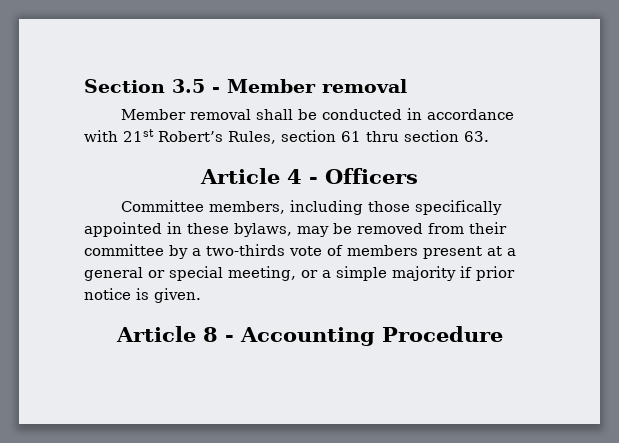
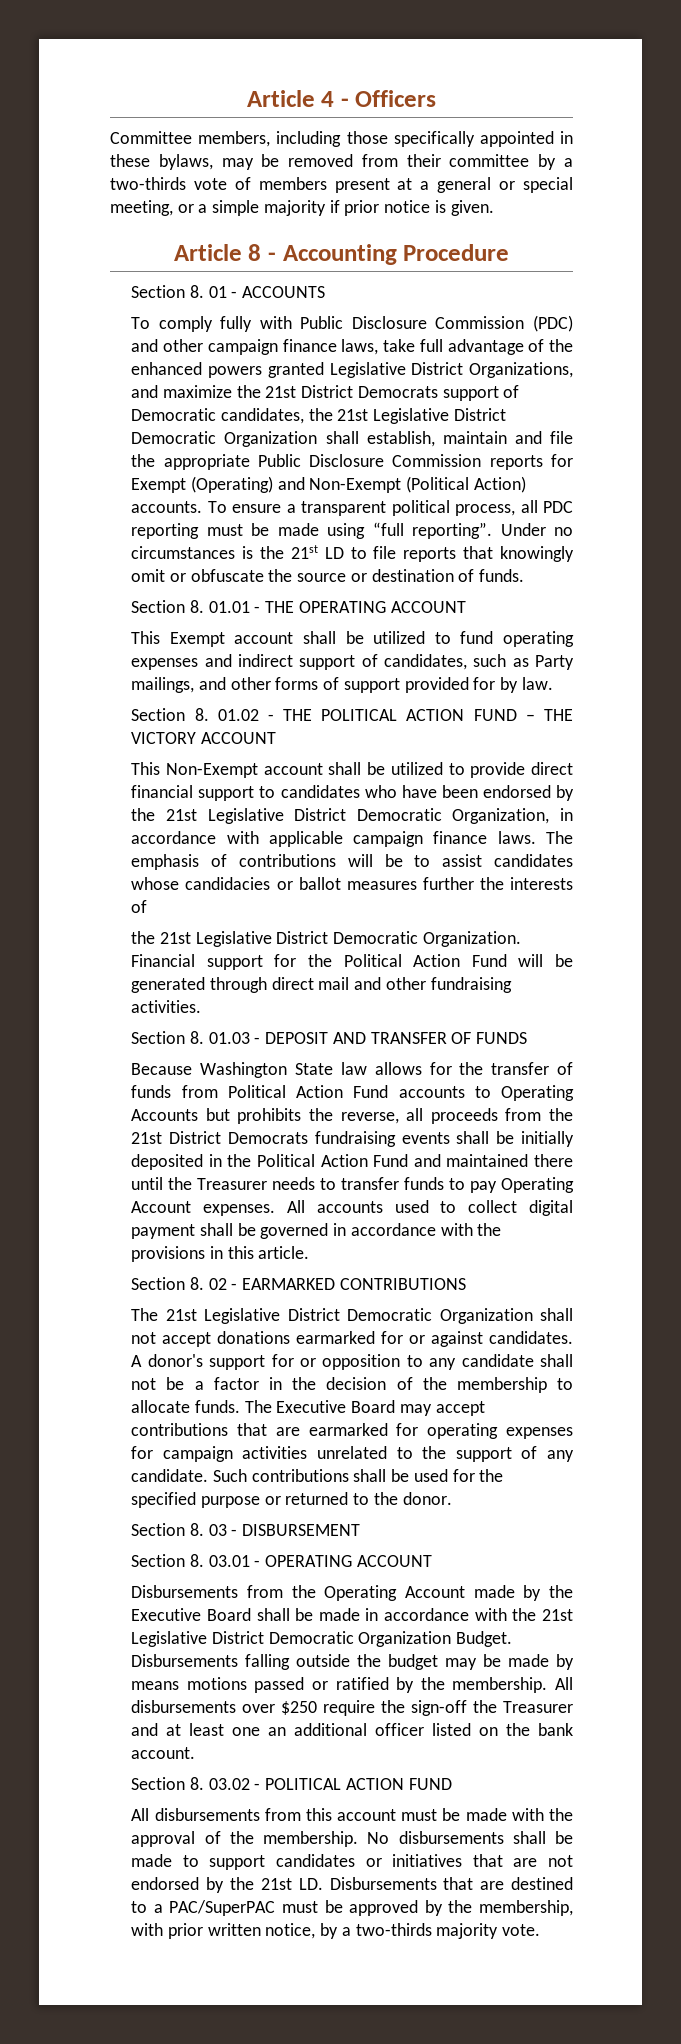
[84,79,407,93] [121,108,515,120] [84,129,489,144] Section 3.5 - Member removal // Member removal shall be conducted in accordance with 21st Robert’s Rules, section 61 thru section 63. // -> (246, 98) none
(503, 334) none -> [131,285,326,298] [131,315,573,332] [131,339,574,355] [131,362,573,378] [131,385,520,401] [131,408,506,424] [131,431,573,447] [131,454,573,470] [131,476,526,493] [131,500,573,516] [131,522,573,539] [131,545,574,562] [131,569,525,582] [131,600,466,613] [131,631,574,647] [131,654,574,670] [131,677,553,693] [131,708,573,721] [131,732,277,744] [131,762,573,778] [131,785,574,801] [131,808,573,824] [131,831,573,847] [131,854,573,870] [131,877,573,890] [131,900,148,913] [131,931,521,947] [131,954,573,970] [131,977,512,993] [131,1000,202,1013] [131,1031,528,1044] [131,1062,573,1078] [131,1085,574,1101] [131,1108,573,1124] [131,1131,574,1147] [131,1154,573,1170] [131,1177,574,1193] [131,1200,573,1216] [131,1223,502,1239] [131,1246,310,1262] [131,1277,466,1290] [131,1308,573,1324] [131,1331,573,1347] [131,1354,573,1370] [131,1377,573,1393] [131,1400,485,1416] [131,1423,573,1439] [131,1446,574,1462] [131,1469,504,1482] [131,1492,452,1508] [131,1523,361,1536] [131,1554,432,1567] [131,1585,573,1601] [131,1608,573,1621] [131,1631,513,1647] [131,1654,574,1670] [131,1677,573,1693] [131,1700,573,1716] [131,1723,574,1736] [131,1747,196,1759] [131,1777,452,1790] [131,1808,573,1821] [131,1831,573,1847] [131,1854,573,1870] [131,1877,573,1893] [131,1900,573,1916] [131,1923,541,1939] // Section 8. 01 - ACCOUNTS // To comply fully with Public Disclosure Commission (PDC) and other campaign finance laws, take full advantage of the enhanced powers granted Legislative District Organizations, and maximize the 21st District Democrats support of Democratic candidates, the 21st Legislative District Democratic Organization shall establish, maintain and file the appropriate Public Disclosure Commission reports for Exempt (Operating) and Non-Exempt (Political Action) accounts. To ensure a transparent political process, all PDC reporting must be made using “full reporting”. Under no circumstances is the 21st LD to file reports that knowingly omit or obfuscate the source or destination of funds. // Section 8. 01.01 - THE OPERATING ACCOUNT // This Exempt account shall be utilized to fund operating expenses and indirect support of candidates, such as Party mailings, and other forms of support provided for by law. // Section 8. 01.02 - THE POLITICAL ACTION FUND – THE VICTORY ACCOUNT // This Non-Exempt account shall be utilized to provide direct financial support to candidates who have been endorsed by the 21st Legislative District Democratic Organization, in accordance with applicable campaign finance laws. The emphasis of contributions will be to assist candidates whose candidacies or ballot measures further the interests of // the 21st Legislative District Democratic Organization. Financial support for the Political Action Fund will be generated through direct mail and other fundraising activities. // Section 8. 01.03 - DEPOSIT AND TRANSFER OF FUNDS // Because Washington State law allows for the transfer of funds from Political Action Fund accounts to Operating Accounts but prohibits the reverse, all proceeds from the 21st District Democrats fundraising events shall be initially deposited in the Political Action Fund and maintained there until the Treasurer needs to transfer funds to pay Operating Account expenses. All accounts used to collect digital payment shall be governed in accordance with the provisions in this article. // Section 8. 02 - EARMARKED CONTRIBUTIONS // The 21st Legislative District Democratic Organization shall not accept donations earmarked for or against candidates. A donor's support for or opposition to any candidate shall not be a factor in the decision of the membership to allocate funds. The Executive Board may accept contributions that are earmarked for operating expenses for campaign activities unrelated to the support of any candidate. Such contributions shall be used for the specified purpose or returned to the donor. // Section 8. 03 - DISBURSEMENT // Section 8. 03.01 - OPERATING ACCOUNT // Disbursements from the Operating Account made by the Executive Board shall be made in accordance with the 21st Legislative District Democratic Organization Budget. Disbursements falling outside the budget may be made by means motions passed or ratified by the membership. All disbursements over $250 require the sign-off the Treasurer and at least one an additional officer listed on the bank account. // Section 8. 03.02 - POLITICAL ACTION FUND // All disbursements from this account must be made with the approval of the membership. No disbursements shall be made to support candidates or initiatives that are not endorsed by the 21st LD. Disbursements that are destined to a PAC/SuperPAC must be approved by the membership, with prior written notice, by a two-thirds majority vote.

